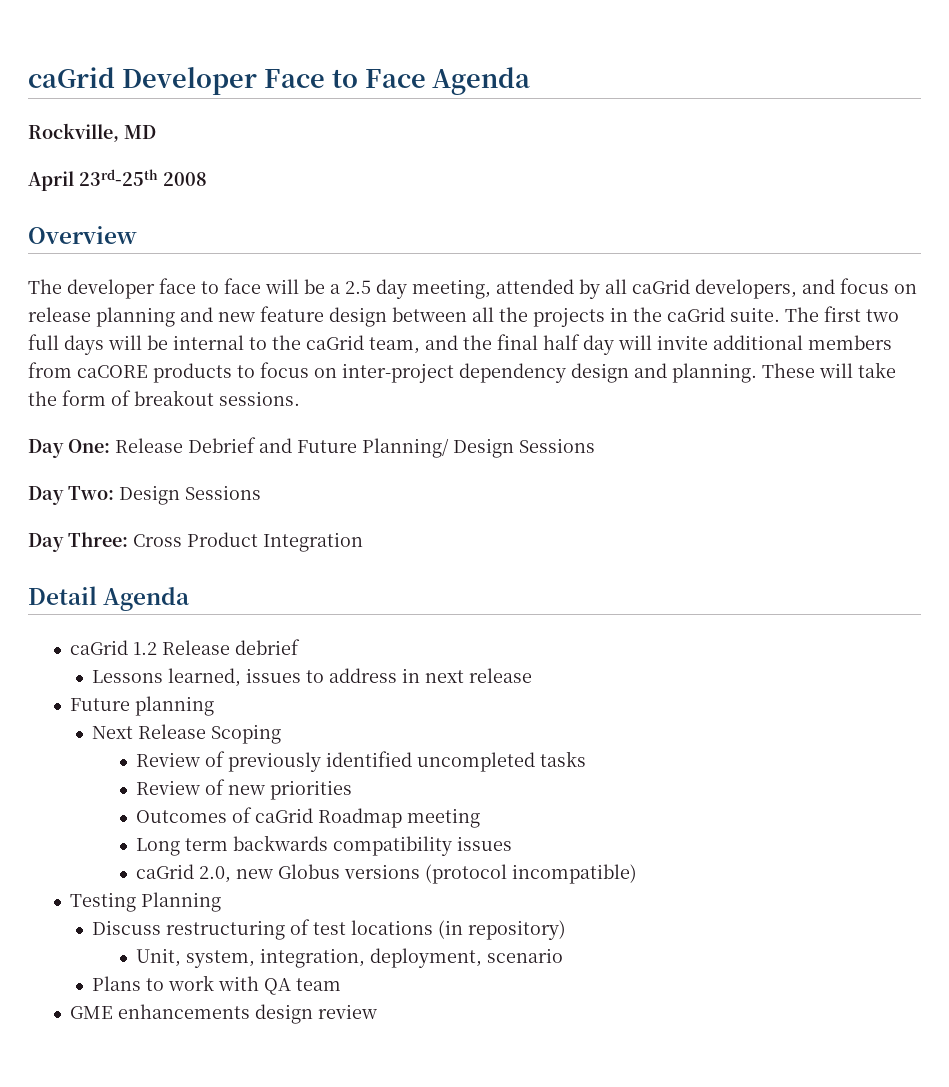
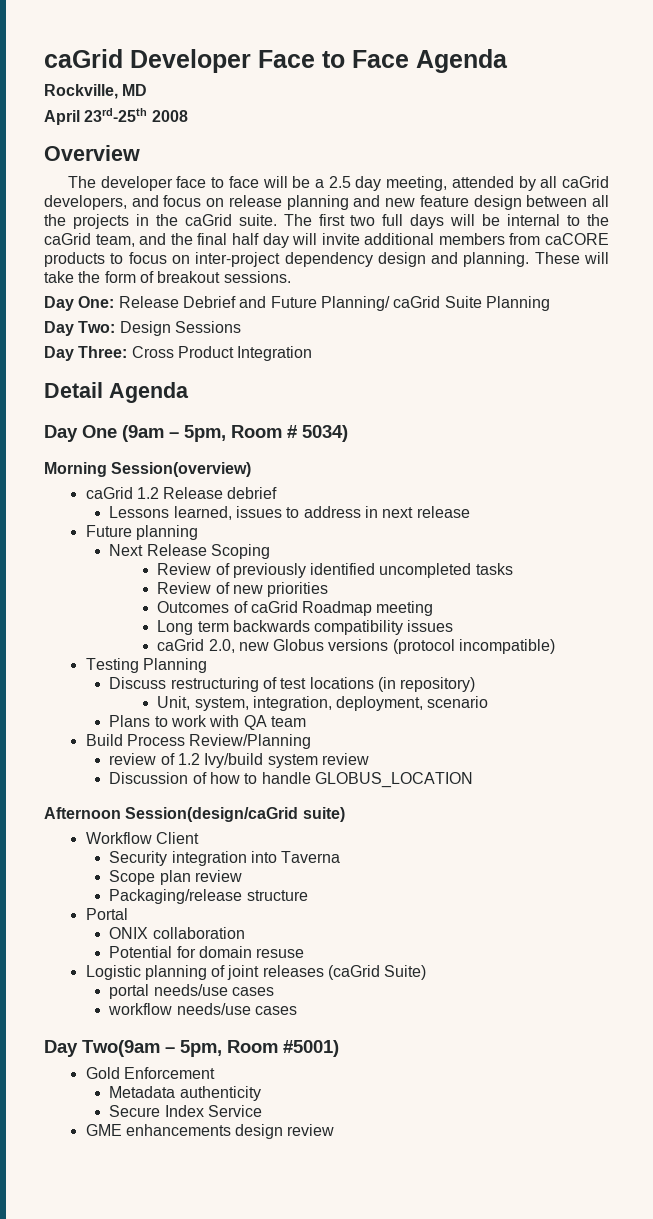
[453,438,595,458] Design Sessions -> [393,296,550,311] caGrid Suite Planning
(191, 599) none -> [44,425,348,442] [44,462,252,477] // Day One (9am – 5pm, Room # 5034) // Morning Session(overview)
(341, 984) none -> [85,734,312,749] [109,753,369,768] [109,772,473,788] [44,807,345,822] [85,832,199,844] [109,851,341,866] [109,870,243,885] [109,889,308,904] [85,908,128,920] [109,927,245,939] [109,946,305,958] [85,965,427,980] [109,984,275,999] [108,1003,298,1015] [44,1040,339,1057] [85,1067,215,1079] [109,1086,261,1101] [109,1105,263,1117] // Build Process Review/Planning // review of 1.2 Ivy/build system review // Discussion of how to handle GLOBUS_LOCATION // Afternoon Session(design/caGrid suite) // Workflow Client // Security integration into Taverna // Scope plan review // Packaging/release structure // Portal // ONIX collaboration // Potential for domain resuse // Logistic planning of joint releases (caGrid Suite) // portal needs/use cases // workflow needs/use cases // Day Two(9am – 5pm, Room #5001) // Gold Enforcement // Metadata authenticity // Secure Index Service

